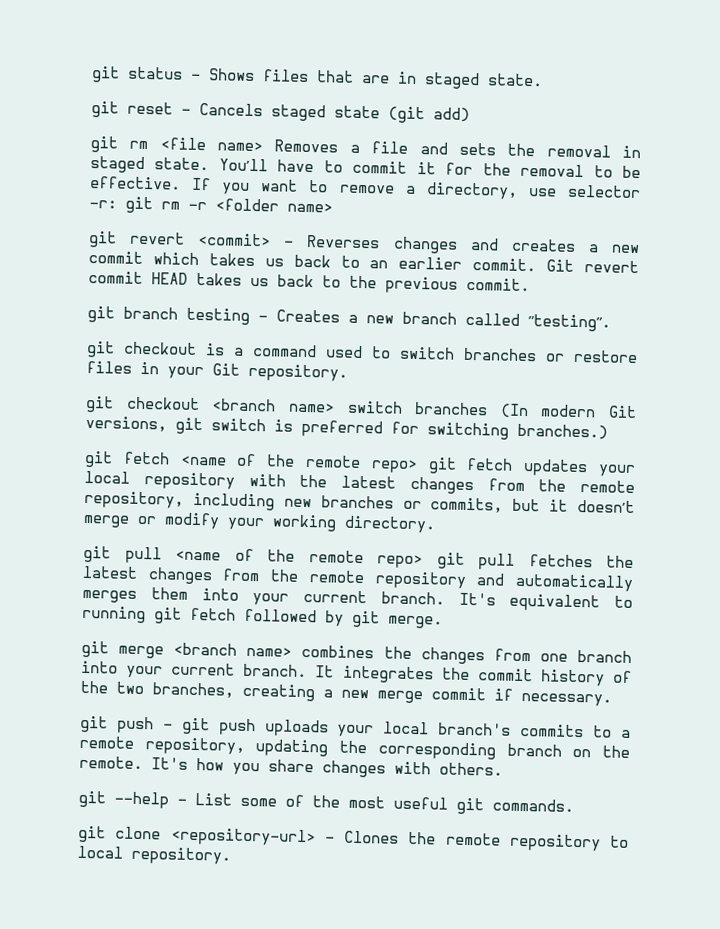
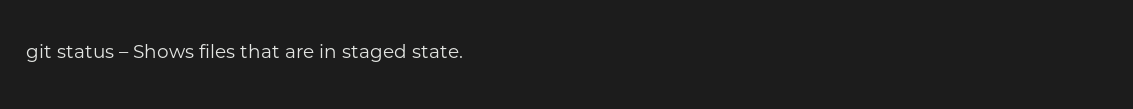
[91,101,470,124] [90,136,642,159] [90,156,641,179] [90,176,641,200] [89,196,333,214] [88,230,640,254] [88,250,639,274] [88,270,530,294] [87,305,611,332] [86,340,638,364] [86,360,348,382] [85,395,637,419] [85,415,608,440] [84,450,636,478] [84,470,635,495] [84,490,635,514] [83,512,436,534] [83,545,634,570] [82,565,634,593] [82,587,633,612] [82,605,443,629] [81,640,632,665] [81,660,632,687] [80,680,612,707] [80,715,631,738] [79,735,630,760] [79,755,503,778] [78,790,574,815] [78,825,629,852] [77,845,231,865] // git reset – Cancels staged state (git add) // git rm <file name> Removes a file and sets the removal in staged state. You’ll have to commit it for the removal to be effective. If you want to remove a directory, use selector -r: git rm -r <folder name> // git revert <commit> - Reverses changes and creates a new commit which takes us back to an earlier commit. Git revert commit HEAD takes us back to the previous commit. // git branch testing – Creates a new branch called ”testing”. // git checkout is a command used to switch branches or restore files in your Git repository. // git checkout <branch name> switch branches (In modern Git versions, git switch is preferred for switching branches.) // git fetch <name of the remote repo> git fetch updates your local repository with the latest changes from the remote repository, including new branches or commits, but it doesn’t merge or modify your working directory. // git pull <name of the remote repo> git pull fetches the latest changes from the remote repository and automatically merges them into your current branch. It's equivalent to running git fetch followed by git merge. // git merge <branch name> combines the changes from one branch into your current branch. It integrates the commit history of the two branches, creating a new merge commit if necessary. // git push - git push uploads your local branch's commits to a remote repository, updating the corresponding branch on the remote. It's how you share changes with others. // git --help – List some of the most useful git commands. // git clone <repository-url> - Clones the remote repository to local repository. -> (463, 51) none

